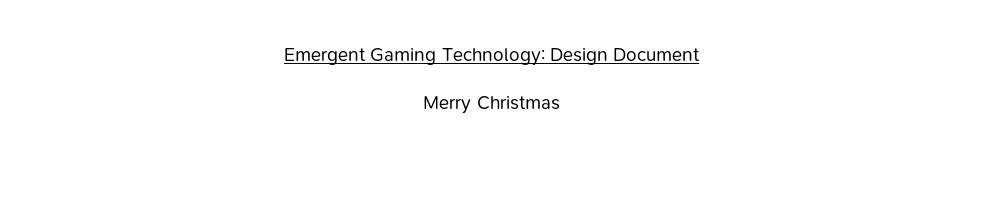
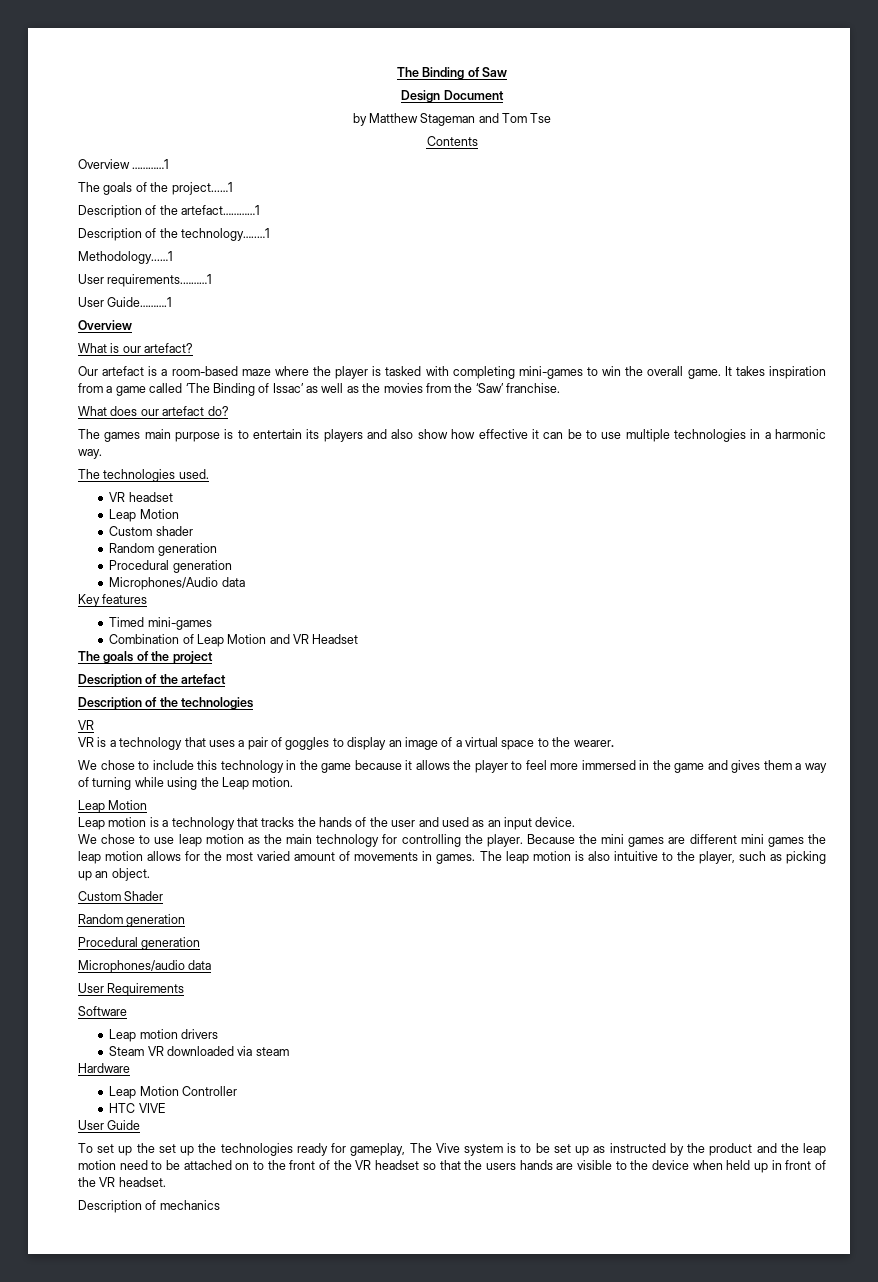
[284,48,700,66] [423,96,560,114] Emergent Gaming Technology: Design Document // Merry Christmas -> [396,67,508,80] [401,90,504,103] [352,113,552,126] [426,136,478,146] [78,159,170,169] [78,182,233,195] [78,205,261,218] [78,228,271,241] [78,251,173,264] [78,274,213,287] [78,297,173,307] [78,320,132,330] [78,343,194,353] [78,366,826,379] [78,383,560,396] [78,406,229,416] [78,429,826,442] [78,449,102,459] [78,469,209,482] [109,492,173,502] [109,509,179,522] [109,526,193,536] [109,543,217,556] [109,560,232,573] [109,577,245,590] [78,594,148,607] [109,617,212,630] [109,634,359,647] [78,651,213,664] [78,674,227,687] [78,697,254,710] [78,720,94,730] [78,737,614,750] [78,760,827,773] [78,777,294,790] [78,800,148,813] [78,817,576,830] [78,834,826,847] [78,851,827,864] [78,868,150,881] [78,891,164,901] [78,914,186,927] [78,937,201,950] [78,960,212,973] [78,983,185,996] [78,1006,127,1016] [109,1029,218,1042] [109,1046,289,1056] [78,1063,130,1073] [109,1086,237,1099] [109,1103,165,1113] [78,1120,141,1130] [78,1143,827,1156] [78,1160,827,1173] [78,1177,166,1187] [78,1200,220,1213] The Binding of Saw // Design Document // by Matthew Stageman and Tom Tse // Contents // Overview …………1 // The goals of the project...…1 // Description of the artefact…………1 // Description of the technology…..…1 // Methodology...…1 // User requirements.………1 // User Guide……….1 // Overview // What is our artefact? // Our artefact is a room-based maze where the player is tasked with completing mini-games to win the overall game. It takes inspiration from a game called ‘The Binding of Issac’ as well as the movies from the ‘Saw’ franchise. // What does our artefact do? // The games main purpose is to entertain its players and also show how effective it can be to use multiple technologies in a harmonic way. // The technologies used. // VR headset // Leap Motion // Custom shader // Random generation // Procedural generation // Microphones/Audio data // Key features // Timed mini-games // Combination of Leap Motion and VR Headset // The goals of the project // Description of the artefact // Description of the technologies // VR // VR is a technology that uses a pair of goggles to display an image of a virtual space to the wearer. // We chose to include this technology in the game because it allows the player to feel more immersed in the game and gives them a way of turning while using the Leap motion. // Leap Motion // Leap motion is a technology that tracks the hands of the user and used as an input device. // We chose to use leap motion as the main technology for controlling the player. Because the mini games are different mini games the leap motion allows for the most varied amount of movements in games. The leap motion is also intuitive to the player, such as picking up an object. // Custom Shader // Random generation // Procedural generation // Microphones/audio data // User Requirements // Software // Leap motion drivers // Steam VR downloaded via steam // Hardware // Leap Motion Controller // HTC VIVE // User Guide // To set up the set up the technologies ready for gameplay, The Vive system is to be set up as instructed by the product and the leap motion need to be attached on to the front of the VR headset so that the users hands are visible to the device when held up in front of the VR headset. // Description of mechanics

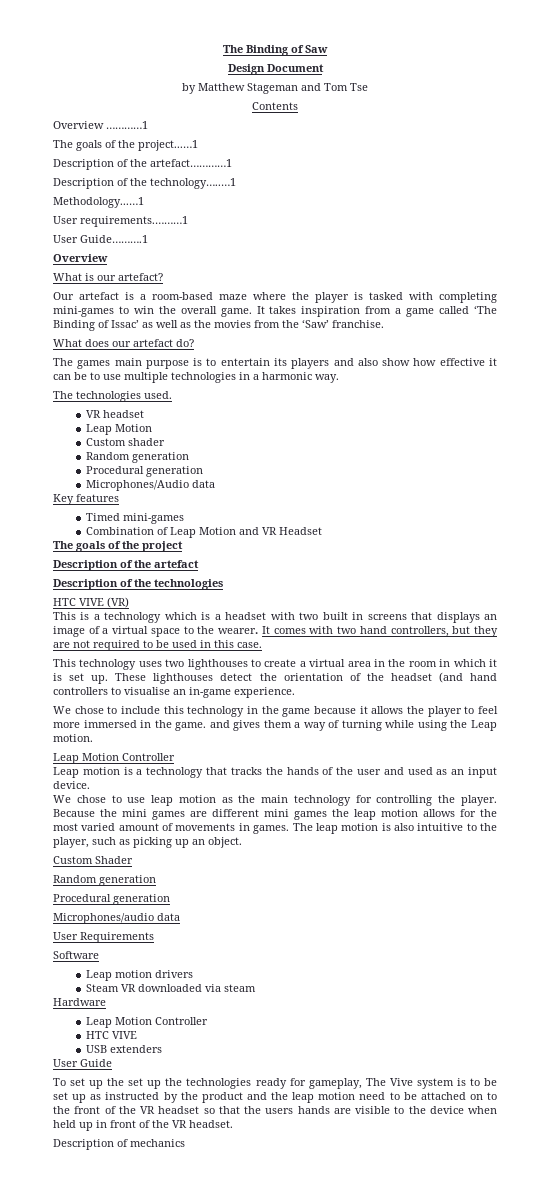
[78,720,94,730] [78,737,387,750] VR // VR is a technology that uses a pair of goggles to display -> [53,597,129,608] [53,612,480,623] HTC VIVE (VR) // This is a technology which is a headset with two built in screens that displays
(614, 743) none -> [261,626,498,637] [53,640,262,651] [53,659,497,670] [53,672,497,684] [53,687,295,698] It comes with two hand controllers, but they are not required to be used in this case. // This technology uses two lighthouses to create a virtual area in the room in which it is set up. These lighthouses detect the orientation of the headset (and hand controllers to visualise an in-game experience.
[674,763,705,773] game -> [175,722,207,731] game.
(148, 805) none -> [122,753,175,761] Controller
(165, 1108) none -> [86,1045,163,1053] // USB extenders

